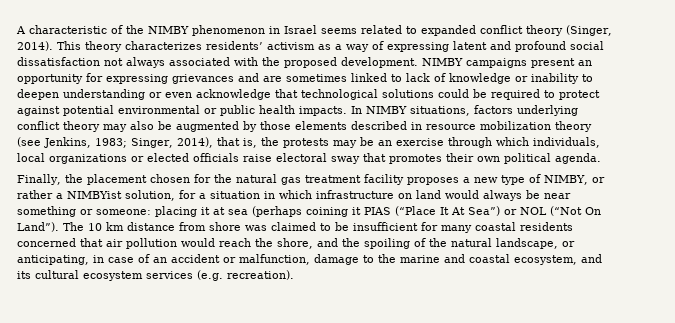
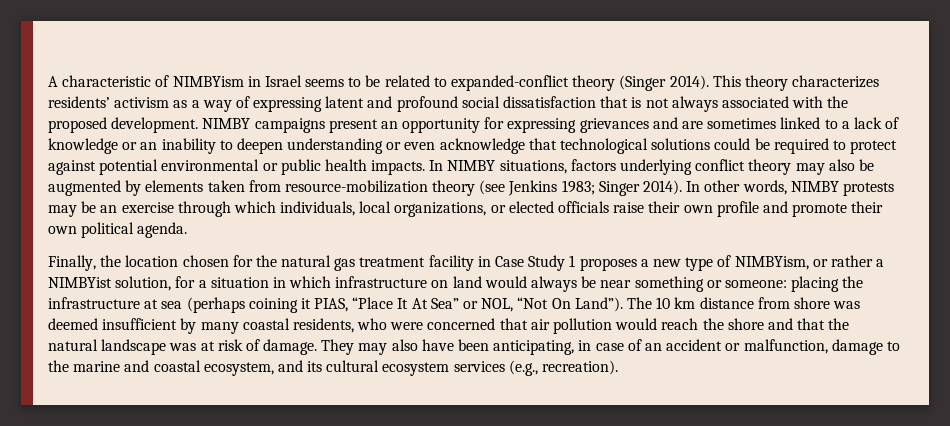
[126,25,612,36] the NIMBY phenomenon in Israel seems related to expanded conflict theory (Singer, -> [172,75,667,91] NIMBYism in Israel seems to be related to expanded-conflict theory (Singer
(100, 61) none -> [600,96,642,108] that is
(402, 78) none -> [841,121,850,129] a
(528, 79) none -> [140,142,158,150] an
[260,121,592,132] [17,137,279,148] those elements described in resource mobilization theory (see Jenkins, 1983; Singer, 2014), that is, the -> [145,180,839,196] elements taken from resource-mobilization theory (see Jenkins 1983; Singer 2014). In other words, NIMBY
[49,154,127,164] organizations -> [394,202,487,217] organizations,
[276,153,442,164] electoral sway that promotes -> [648,201,848,217] their own profile and promote
[86,174,147,185] placement -> [125,255,179,267] location
(404, 179) none -> [477,255,576,271] in Case Study 1
[543,175,588,185] NIMBY, -> [734,256,809,270] NIMBYism,
[201,207,210,215] it -> [842,276,864,288] [48,297,140,309] the infrastructure
[364,206,582,216] PIAS (“Place It At Sea”) or NOL (“Not -> [314,297,549,312] PIAS, “Place It At Sea” or NOL, “Not
[271,222,573,233] claimed to be insufficient for many coastal residents -> [48,318,424,334] deemed insufficient by many coastal residents, who were
[277,238,575,249] shore, and the spoiling of the natural landscape, or -> [727,318,850,330] [48,339,490,355] shore and that the natural landscape was at risk of damage. They may also have been
[197,270,223,281] (e.g. -> [508,360,538,376] (e.g.,

